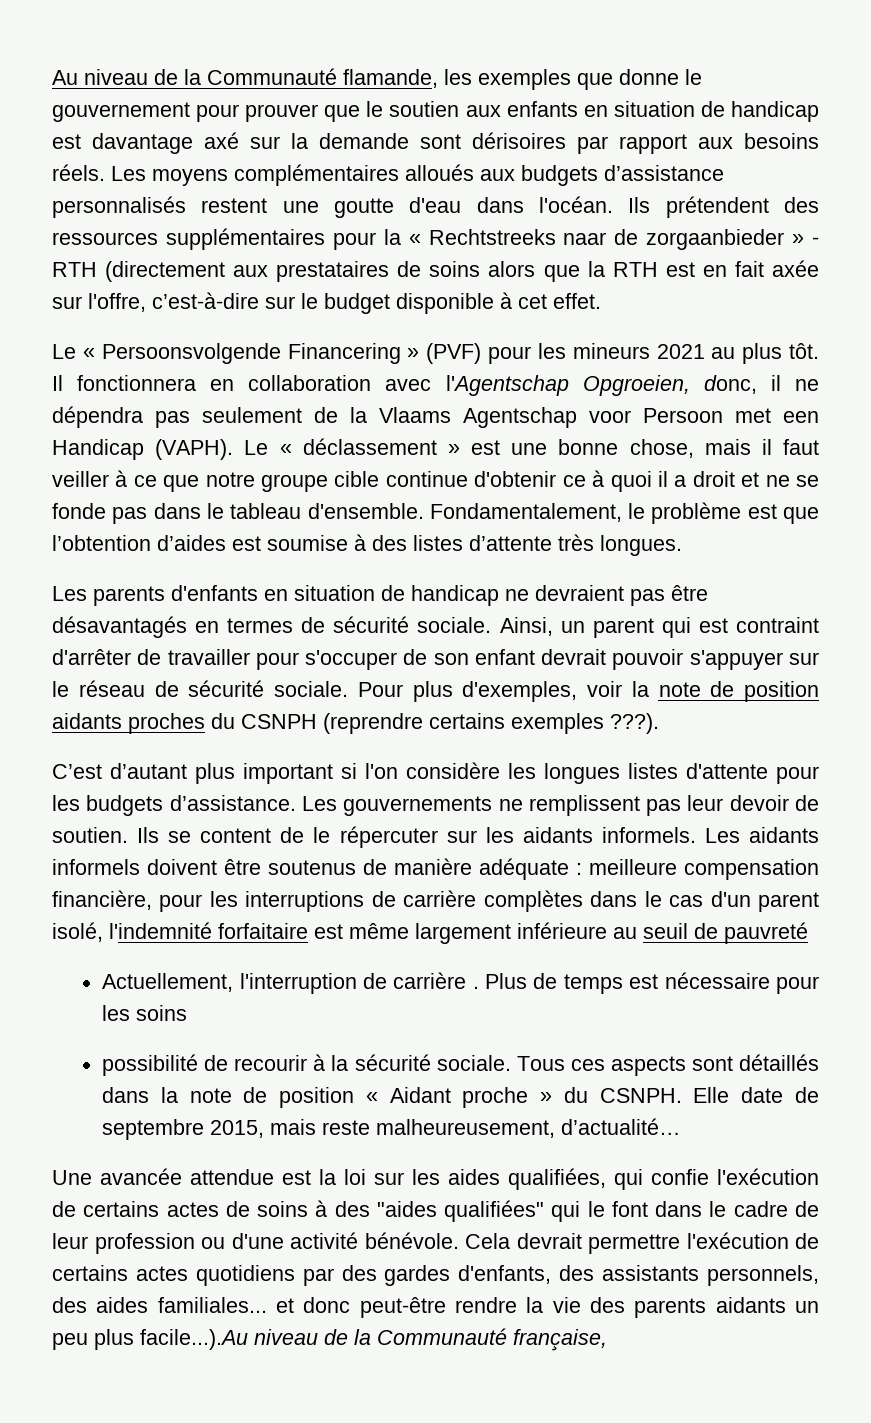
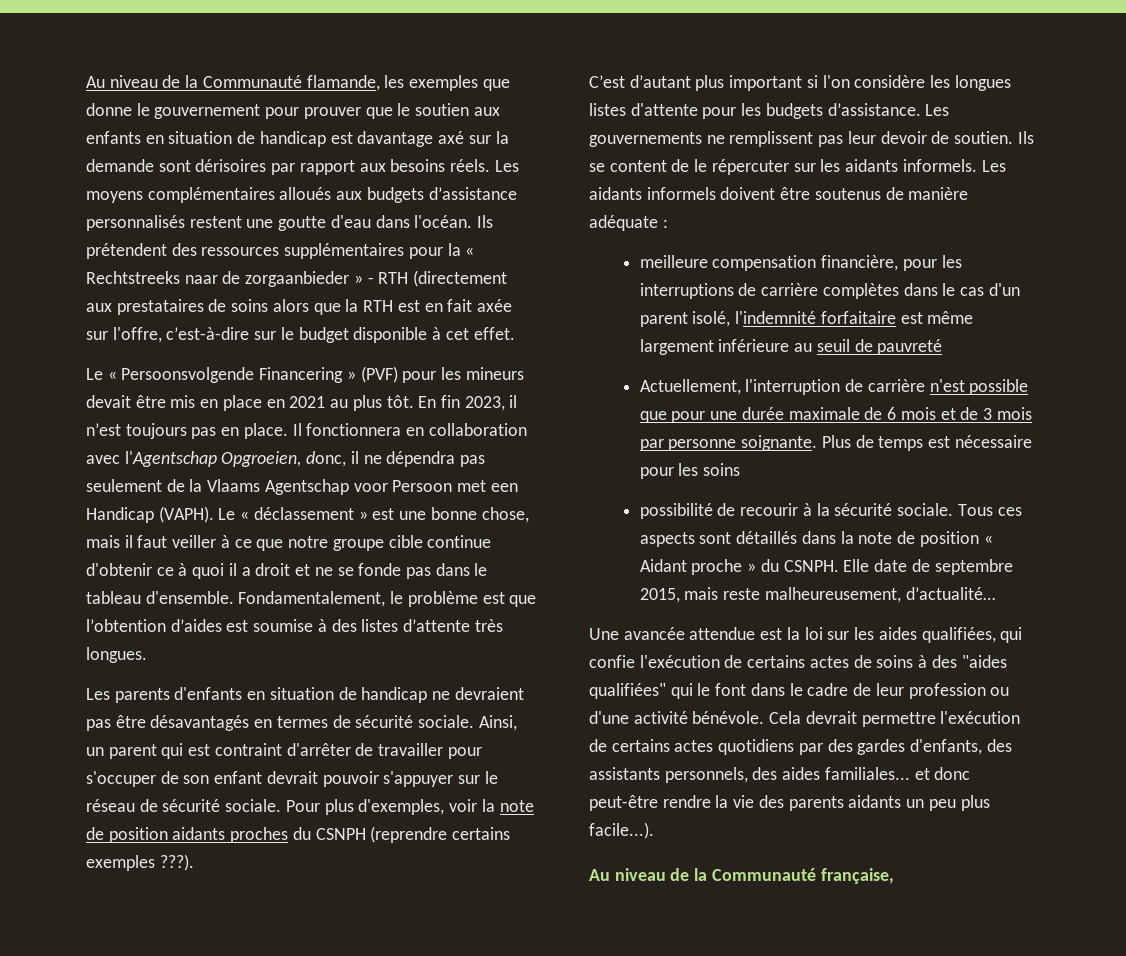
[656,343,820,364] 2021 au plus tôt. -> [86,395,518,411] [86,423,288,439] devait être mis en place en 2021 au plus tôt. En fin 2023, il n’est toujours pas en place.
(582, 869) none -> (668, 223) //
[472,986,479,989] . -> [929,379,1029,395] [639,407,1032,423] [639,435,818,451] n'est possible que pour une durée maximale de 6 mois et de 3 mois par personne soignante.
[140,1329,248,1350] facile...).Au -> [589,822,654,839] [589,869,610,881] facile...). // Au

